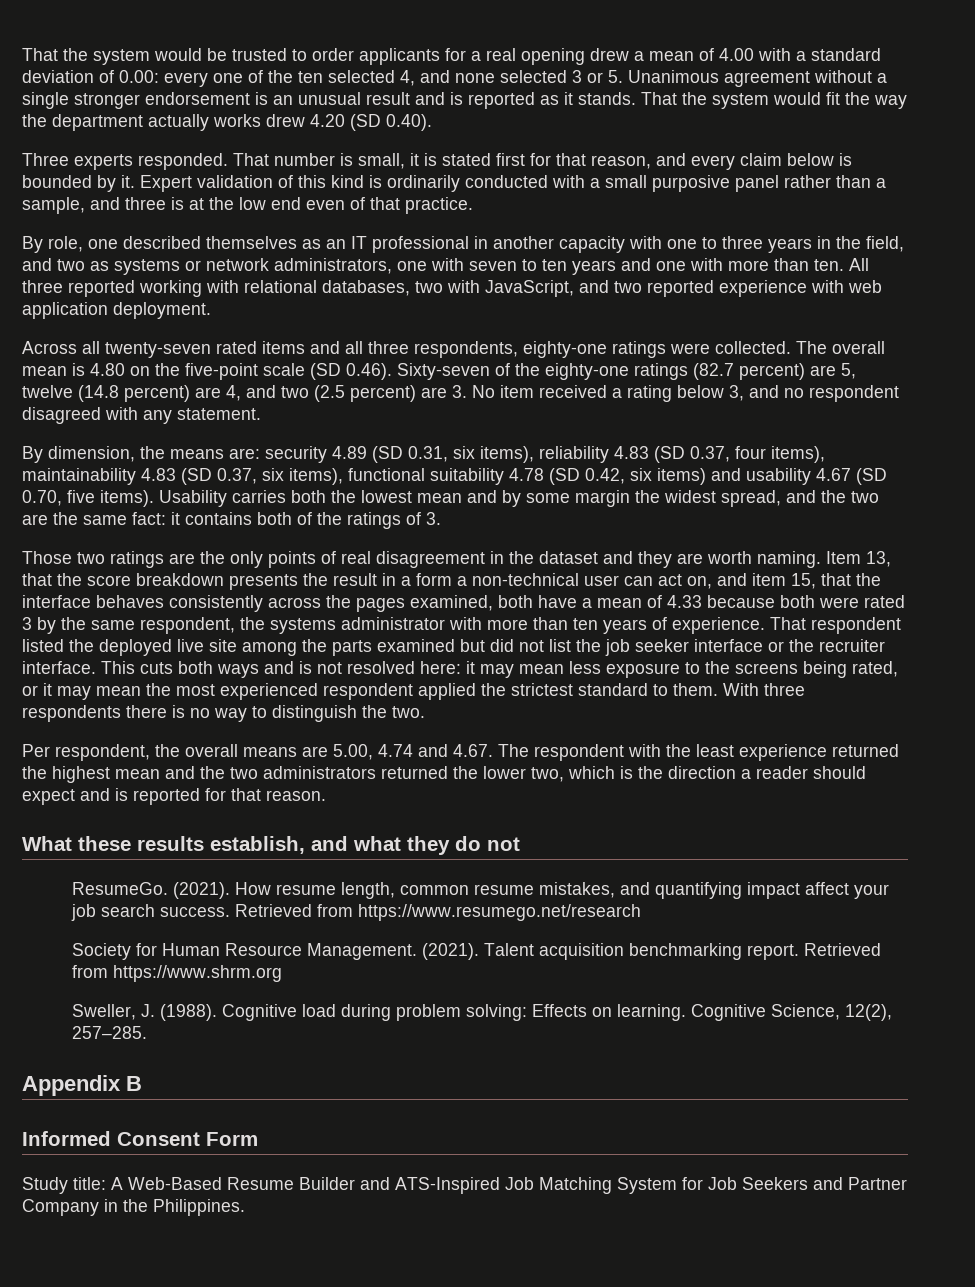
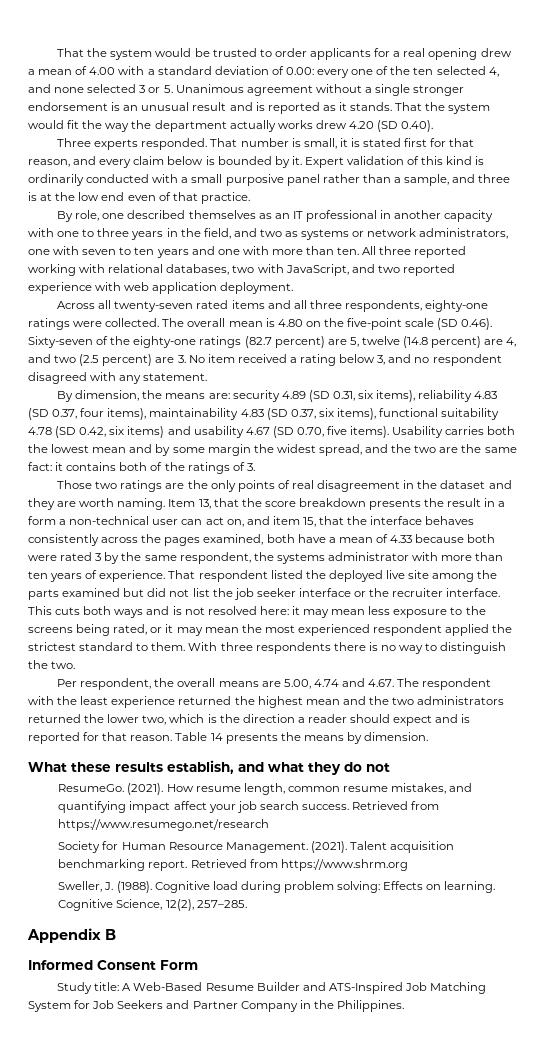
(326, 795) none -> [175,732,429,744] Table 14 presents the means by dimension.

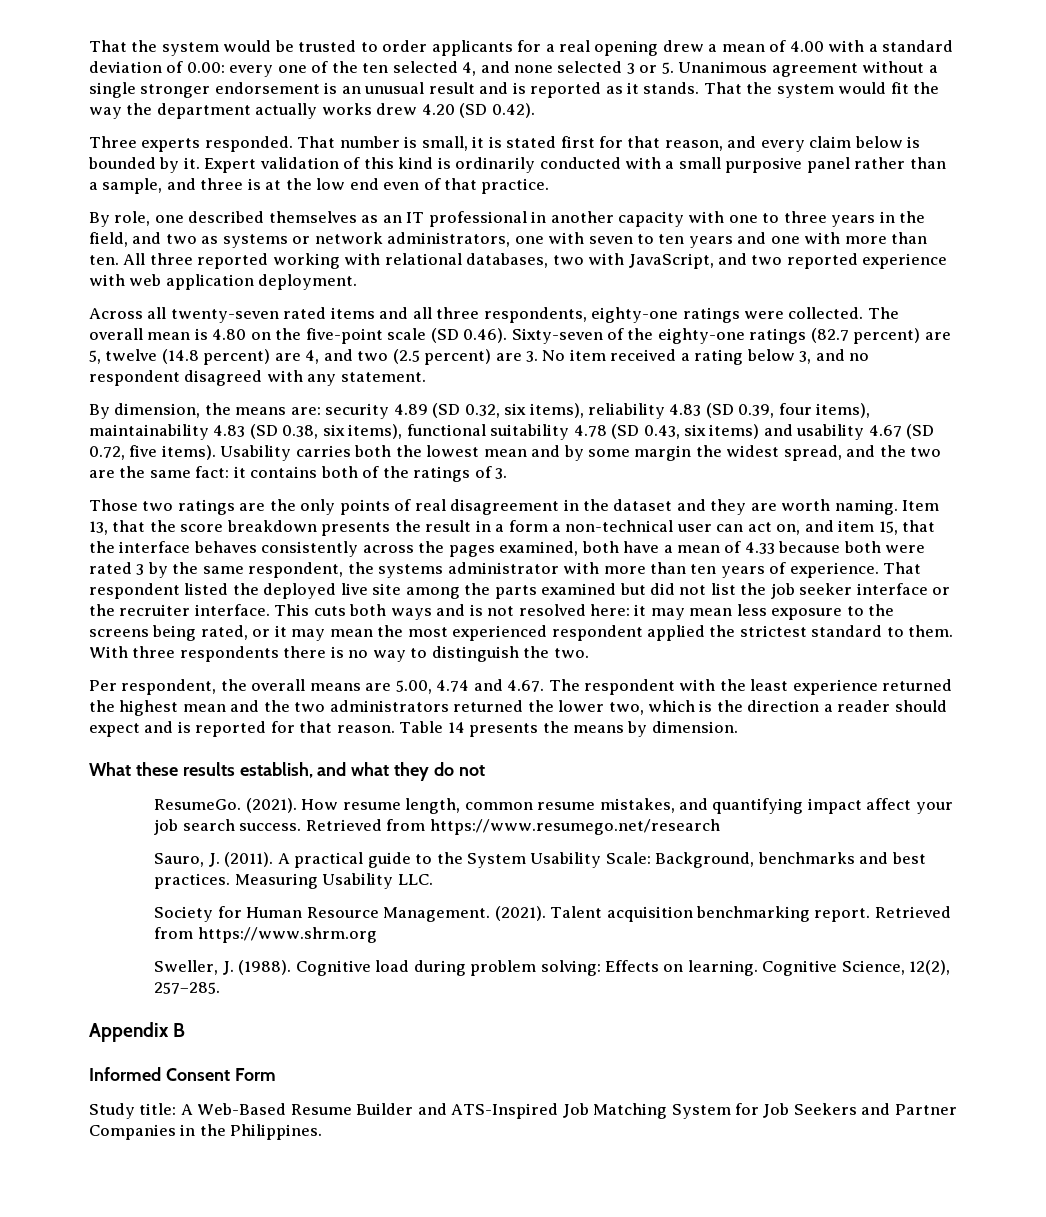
[401,120,434,132] 0.40). -> [491,103,535,118] 0.42).
[332,391,355,401] 0.31, -> [464,404,500,418] 0.32,
[52,409,78,419] 0.37, -> [738,404,775,418] 0.39,
[290,409,316,419] 0.37, -> [282,425,319,439] 0.38,
[79,427,107,437] 0.42, -> [643,425,680,439] 0.43,
[296,427,324,437] 0.70, -> [89,446,125,460] 0.72,
(270, 825) none -> [154,852,926,868] [154,873,433,889] // Sauro, J. (2011). A practical guide to the System Usability Scale: Background, benchmarks and best practices. Measuring Usability LLC.
[240,1001,298,1012] Company -> [89,1124,176,1140] Companies

